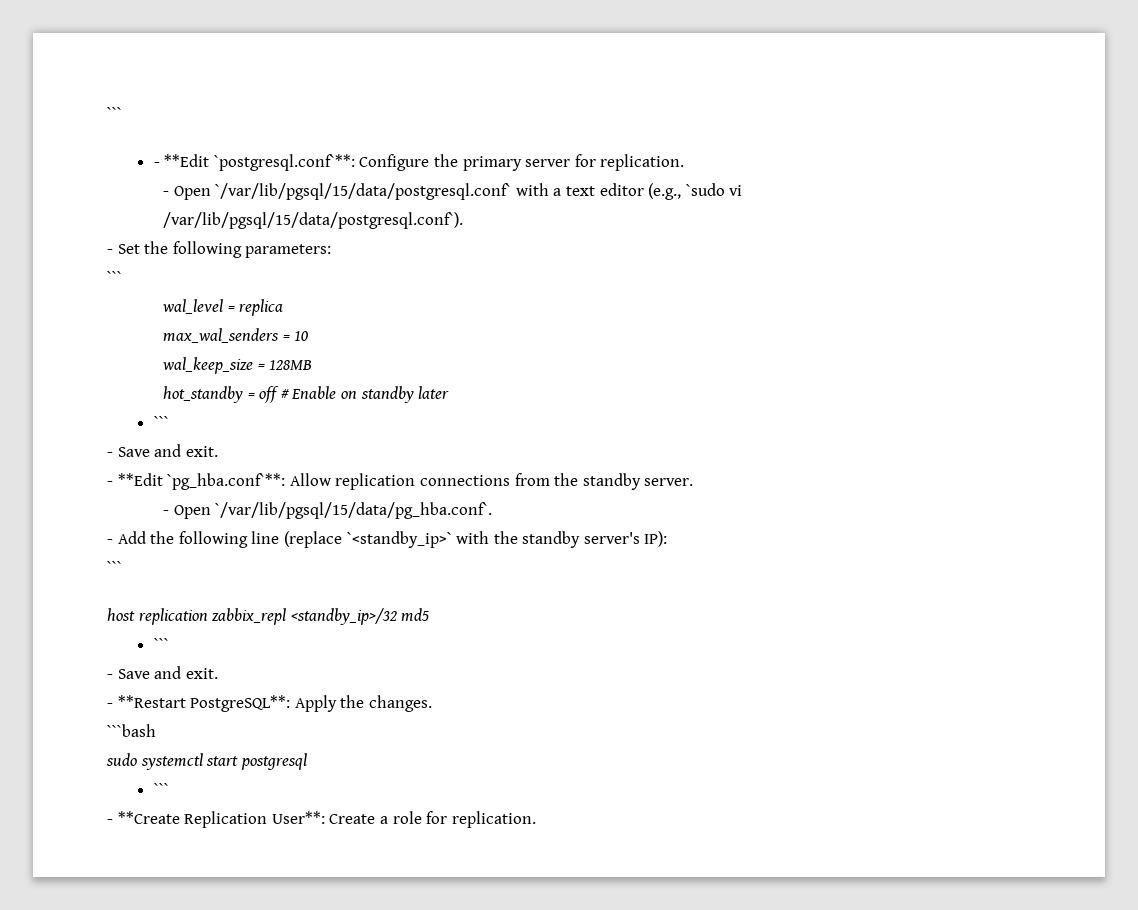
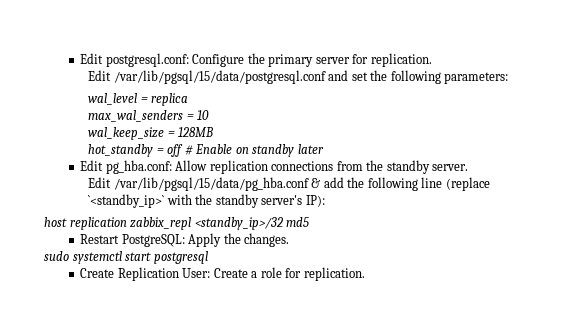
[107,107,122,119] [153,154,355,171] ``` // - **Edit `postgresql.conf`**: -> [80,53,189,67] Edit postgresql.conf:
[163,183,743,200] [163,212,464,229] [107,244,140,254] - Open `/var/lib/pgsql/15/data/postgresql.conf` with a text editor (e.g., `sudo vi /var/lib/pgsql/15/data/postgresql.conf`). // - Set -> [88,70,368,84] Edit /var/lib/pgsql/15/data/postgresql.conf and set
[107,271,122,283] // ``` -> (509, 78) none
[153,416,169,428] [107,444,218,457] [107,473,286,490] ``` // - Save and exit. // - **Edit `pg_hba.conf`**: -> [80,160,172,174] Edit pg_hba.conf:
[163,502,493,519] [107,531,146,544] - Open `/var/lib/pgsql/15/data/pg_hba.conf`. // - Add -> [88,177,344,191] Edit /var/lib/pgsql/15/data/pg_hba.conf & add
[107,561,122,573] // ``` -> (325, 201) none
[153,638,169,650] [107,666,218,679] [107,695,291,712] ``` // - Save and exit. // - **Restart PostgreSQL**: -> [80,234,185,247] Restart PostgreSQL:
[107,724,156,737] // ```bash -> (290, 240) none
[153,783,169,795] [107,811,325,828] ``` // - **Create Replication User**: -> [80,267,211,281] Create Replication User:

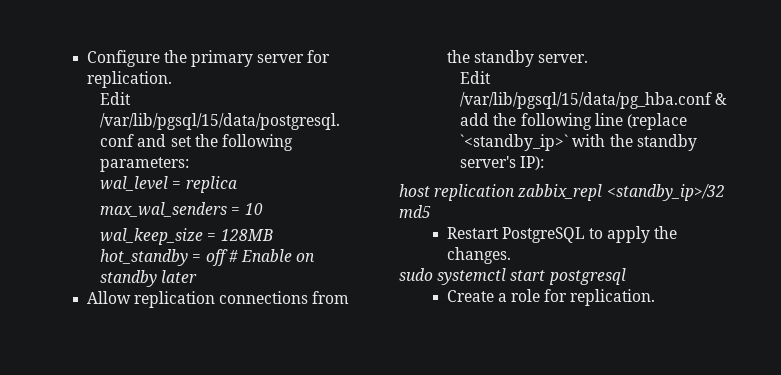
[80,53,189,67] Edit postgresql.conf: -> (86, 58) none
[80,160,172,174] Edit pg_hba.conf: -> (198, 276) none
[121,233,222,247] PostgreSQL: Apply -> [501,226,651,243] PostgreSQL to apply
[117,267,248,281] Replication User: Create -> (494, 296) none

